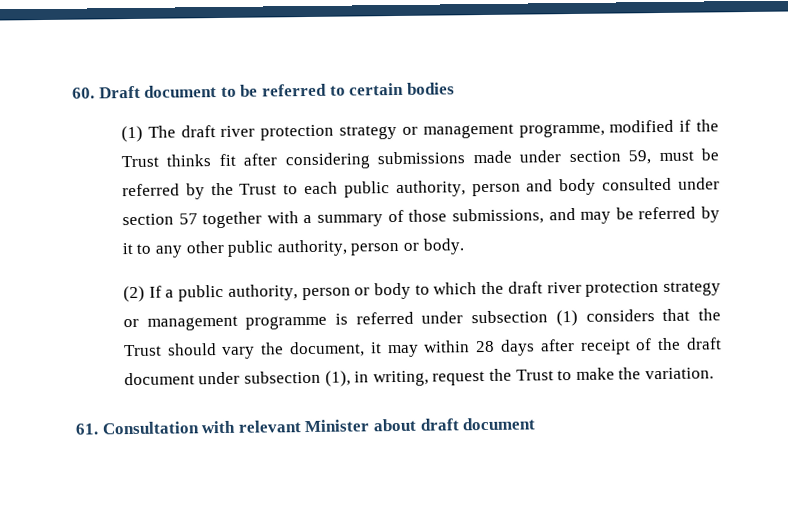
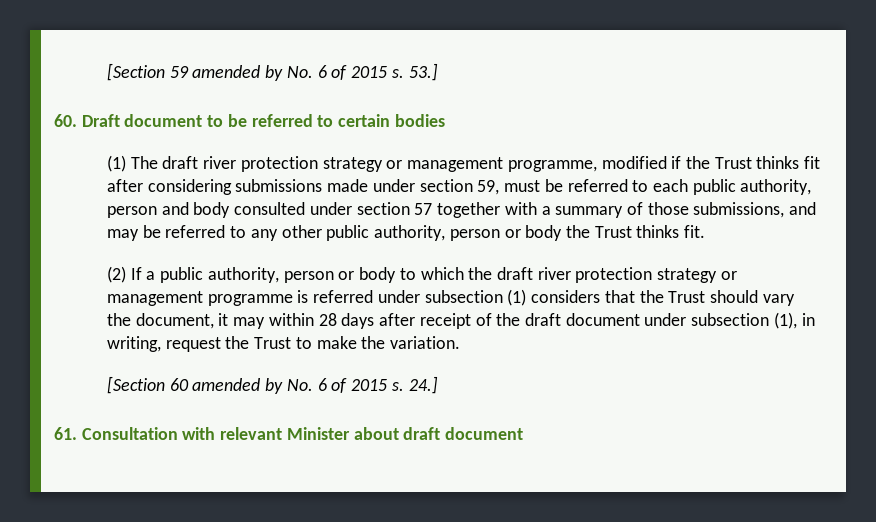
(72, 93) none -> [106,63,438,81] [Section 59 amended by No. 6 of 2015 s. 53.] //
[185,182,278,200] by the Trust -> (628, 185) none
[700,206,720,223] [121,242,133,255] by it -> (226, 231) none
[422,238,464,255] body. -> [525,225,706,241] body the Trust thinks fit.
(714, 373) none -> [106,376,438,394] // [Section 60 amended by No. 6 of 2015 s. 24.]

